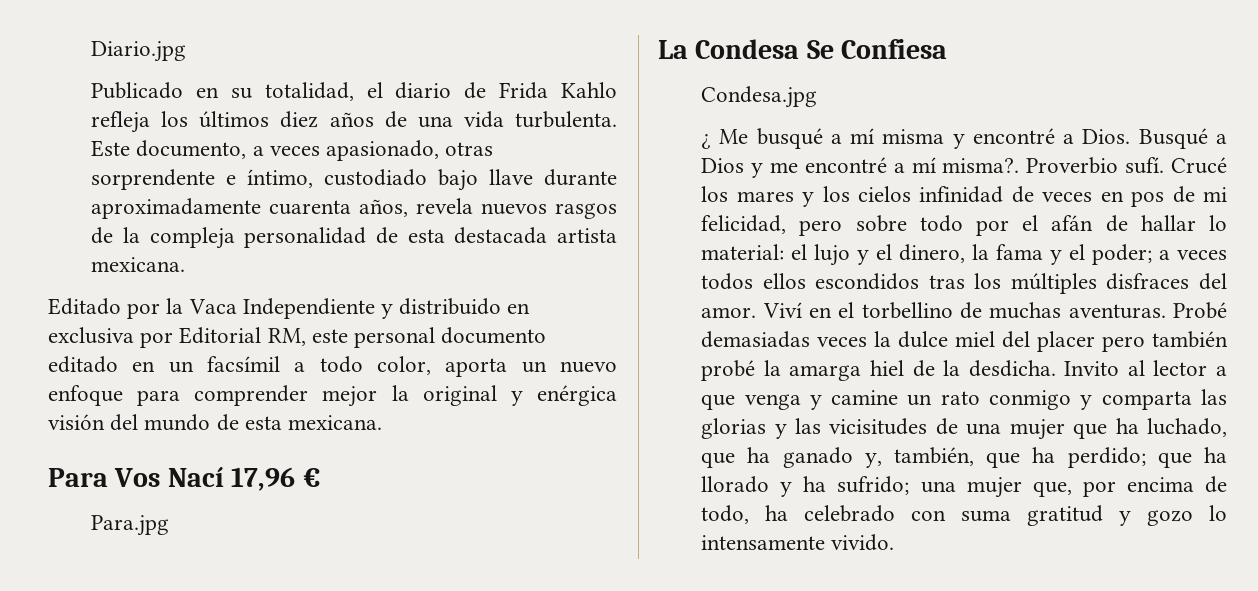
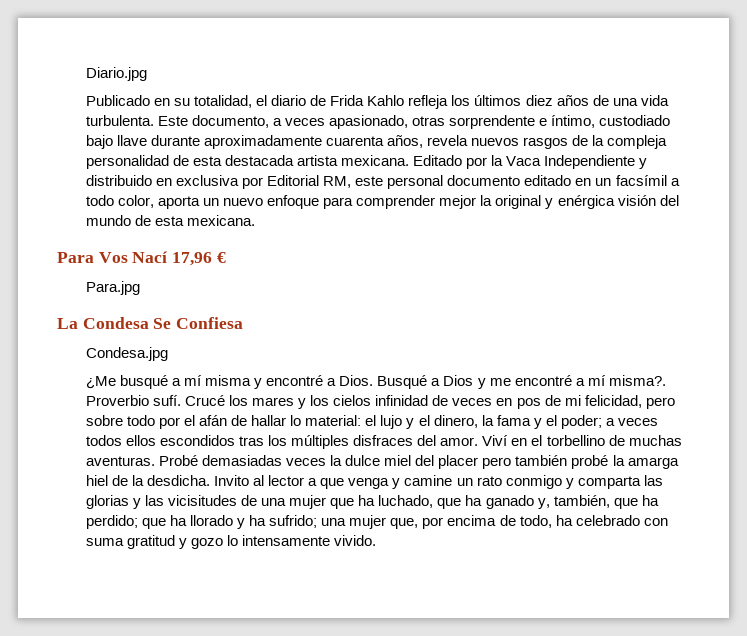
(186, 264) // -> (410, 160) none
[701,129,749,149] ¿ Me -> [85,376,116,389] ¿Me

